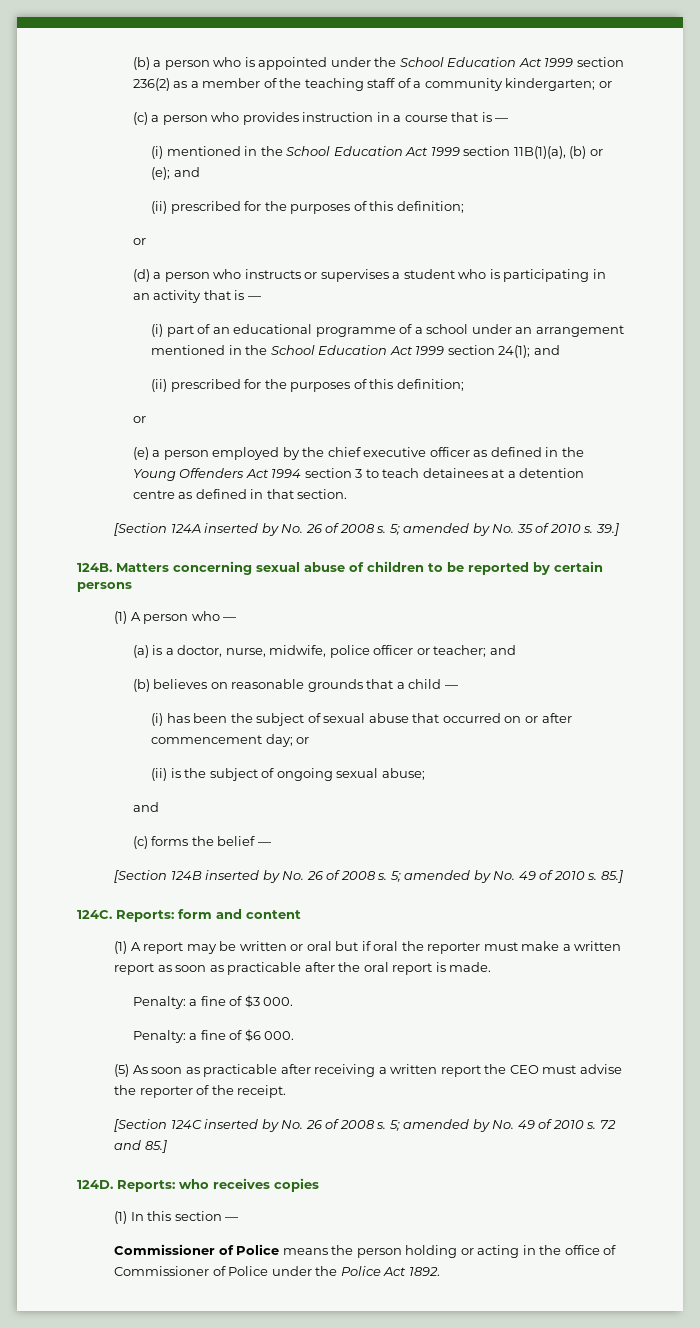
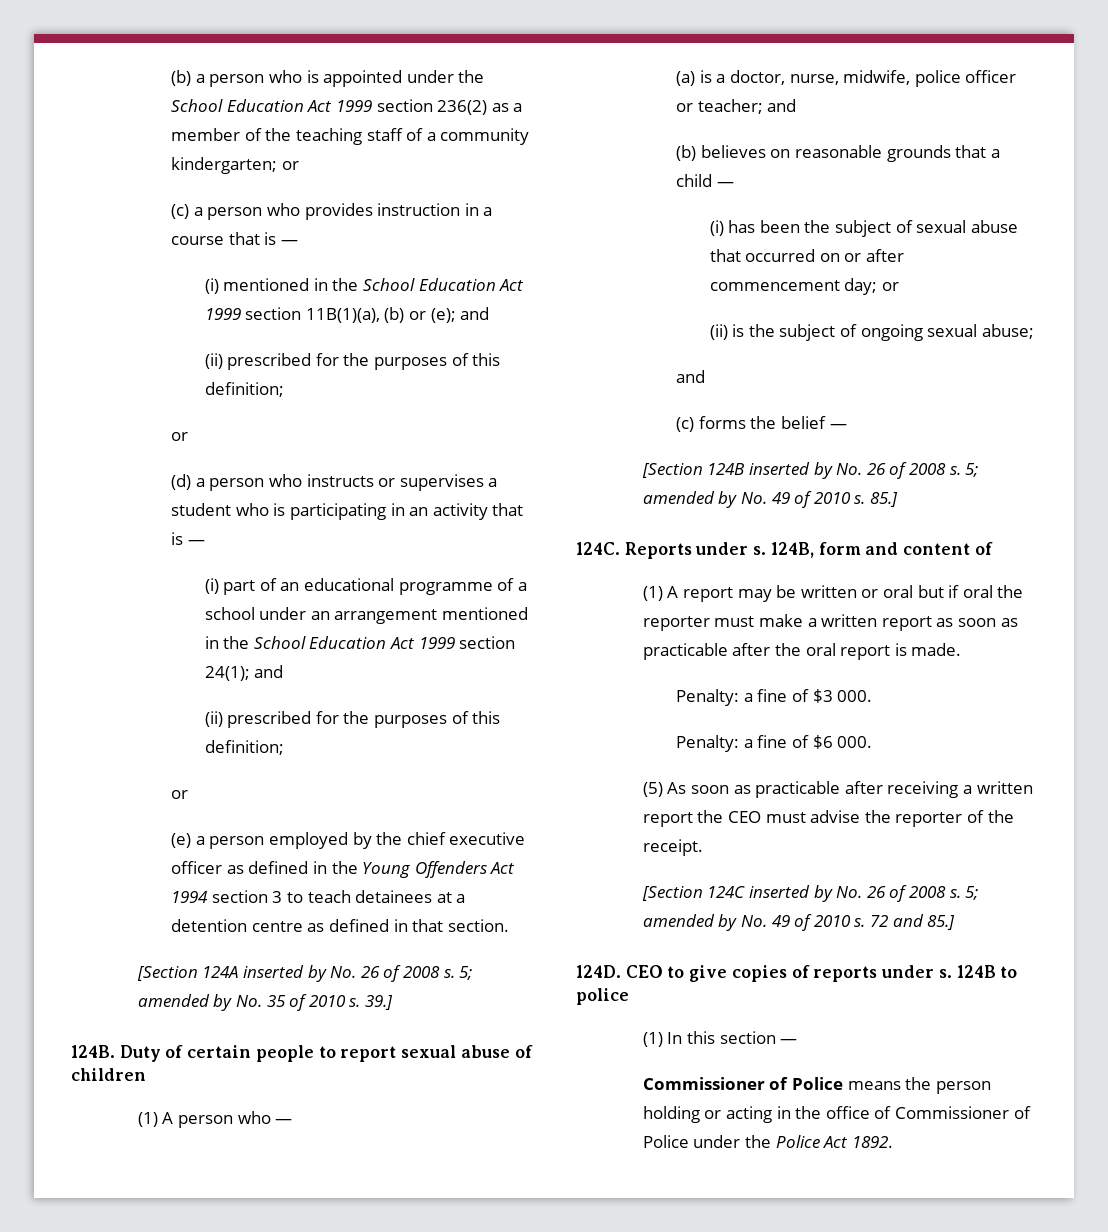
[116,561,603,575] [77,582,132,592] Matters concerning sexual abuse of children to be reported by certain persons -> [119,1045,533,1062] [71,1068,146,1081] Duty of certain people to report sexual abuse of children
[116,910,174,922] Reports: -> [624,542,814,559] Reports under s. 124B,
(301, 914) none -> [974,542,993,555] of
[117,1178,319,1192] Reports: who receives copies -> [625,965,1018,982] [576,988,629,1005] CEO to give copies of reports under s. 124B to police

